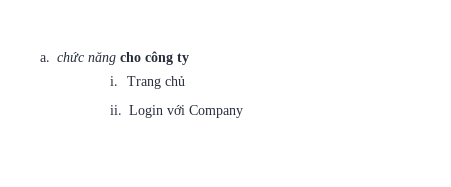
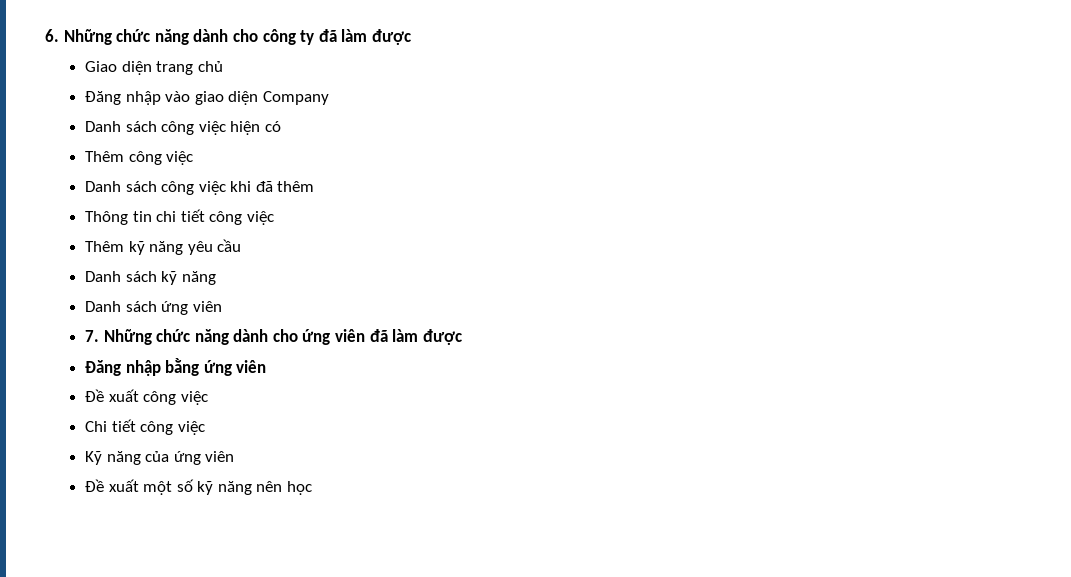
[40,51,117,65] a. chức năng -> [45,29,229,45] 6. Những chức năng dành
[109,76,186,89] [109,105,243,118] // i. Trang chủ // ii. Login với Company -> [318,29,411,45] [84,61,223,75] [84,91,329,105] [84,121,281,135] [84,151,194,165] [84,181,315,195] [84,209,274,225] [84,239,242,255] [84,271,216,285] [84,301,222,315] [84,329,462,345] [84,358,267,376] [84,389,208,405] [84,419,205,435] [84,451,235,465] [84,479,313,495] đã làm được // Giao diện trang chủ // Đăng nhập vào giao diện Company // Danh sách công việc hiện có // Thêm công việc // Danh sách công việc khi đã thêm // Thông tin chi tiết công việc // Thêm kỹ năng yêu cầu // Danh sách kỹ năng // Danh sách ứng viên // 7. Những chức năng dành cho ứng viên đã làm được // Đăng nhập bằng ứng viên // Đề xuất công việc // Chi tiết công việc // Kỹ năng của ứng viên // Đề xuất một số kỹ năng nên học

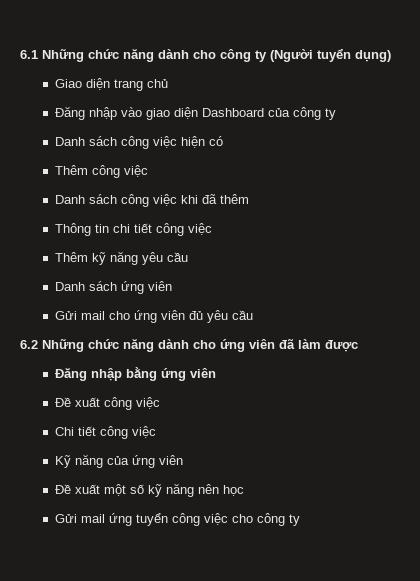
[45,29,59,42] 6. -> [20,50,38,59] 6.1
[318,29,411,45] đã làm được -> [270,48,391,62] (Người tuyển dụng)
[262,91,329,105] Company -> [201,107,336,120] Dashboard của công ty
[84,271,216,285] // Danh sách kỹ năng -> (188, 257) none
[84,330,99,342] 7. -> [54,310,253,323] [20,340,38,349] Gửi mail cho ứng viên đủ yêu cầu // 6.2
(313, 488) none -> [54,513,300,526] // Gửi mail ứng tuyển công việc cho công ty

